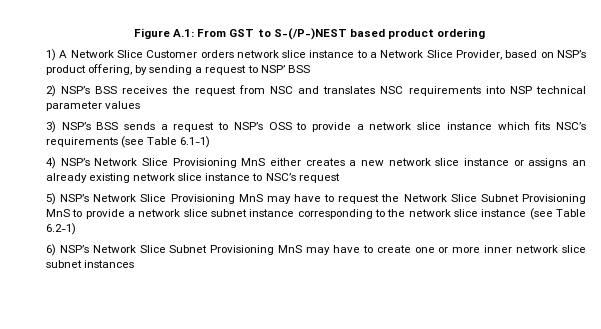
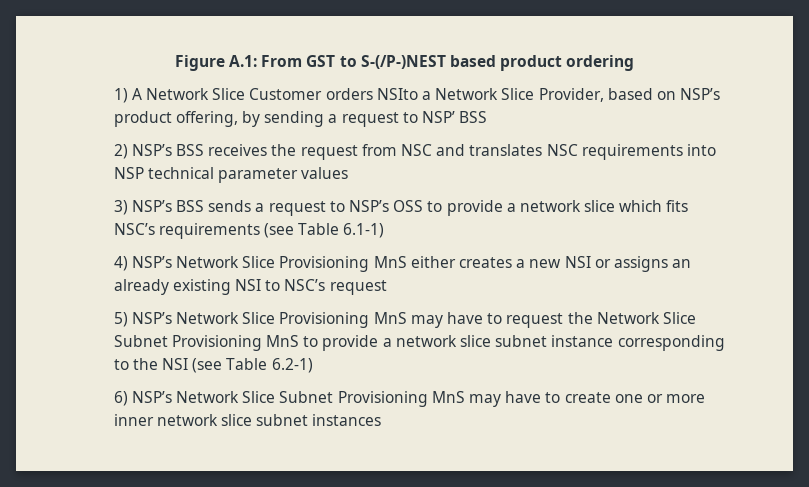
[236,50,367,58] network slice instance to -> [376,88,418,100] NSIto
[446,122,492,130] instance -> (616, 206) none
[388,158,509,166] network slice instance -> [564,256,591,268] NSI
[133,173,251,181] network slice instance -> [235,279,262,291] NSI
[408,209,527,217] network slice instance -> [162,358,189,370] NSI

